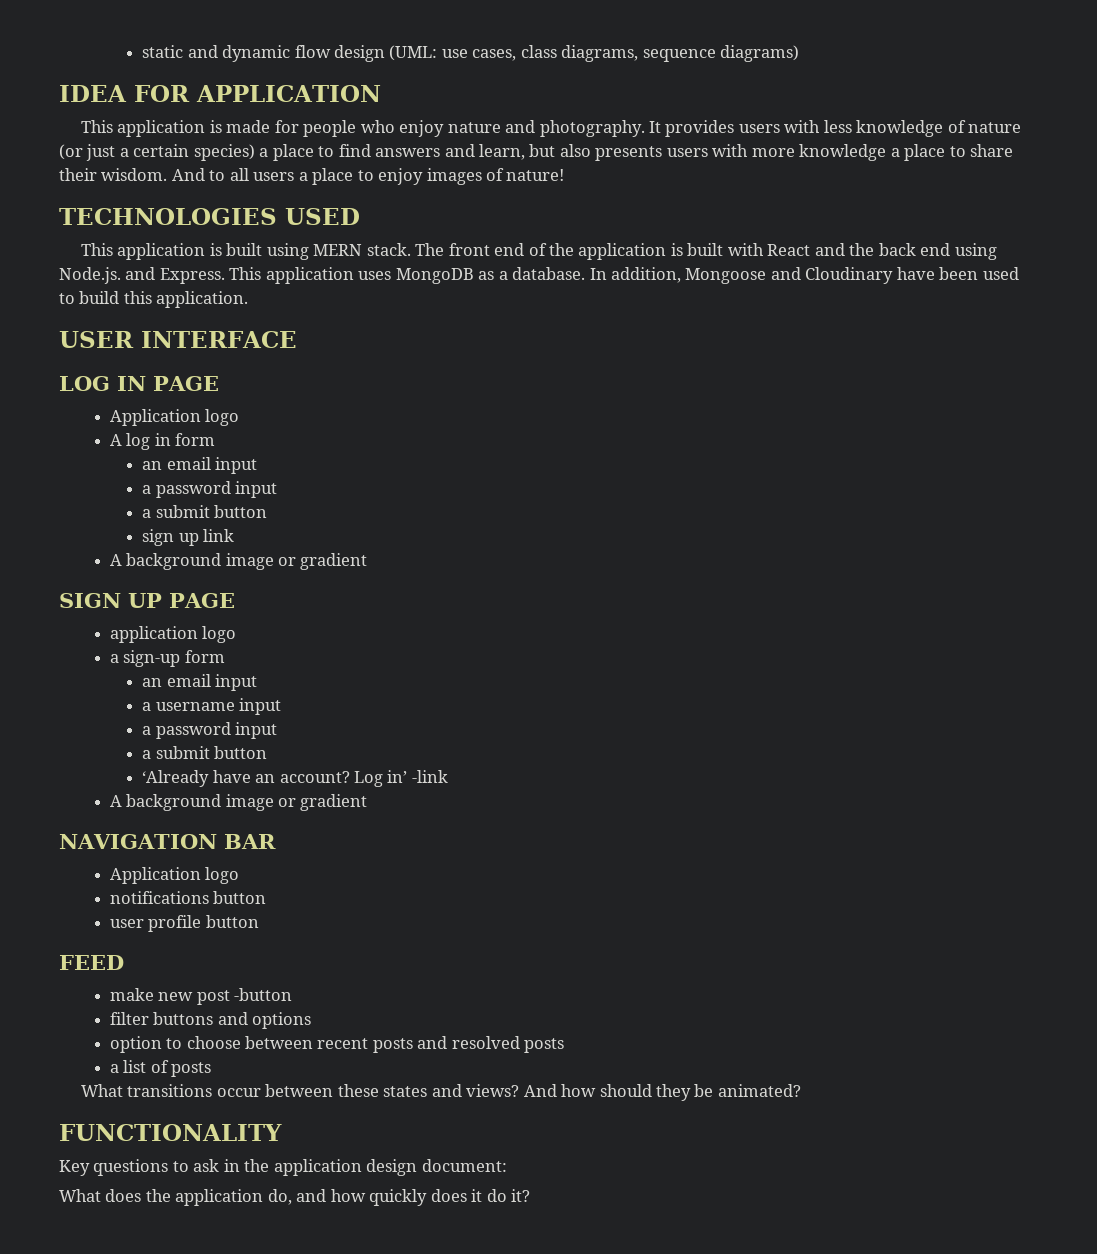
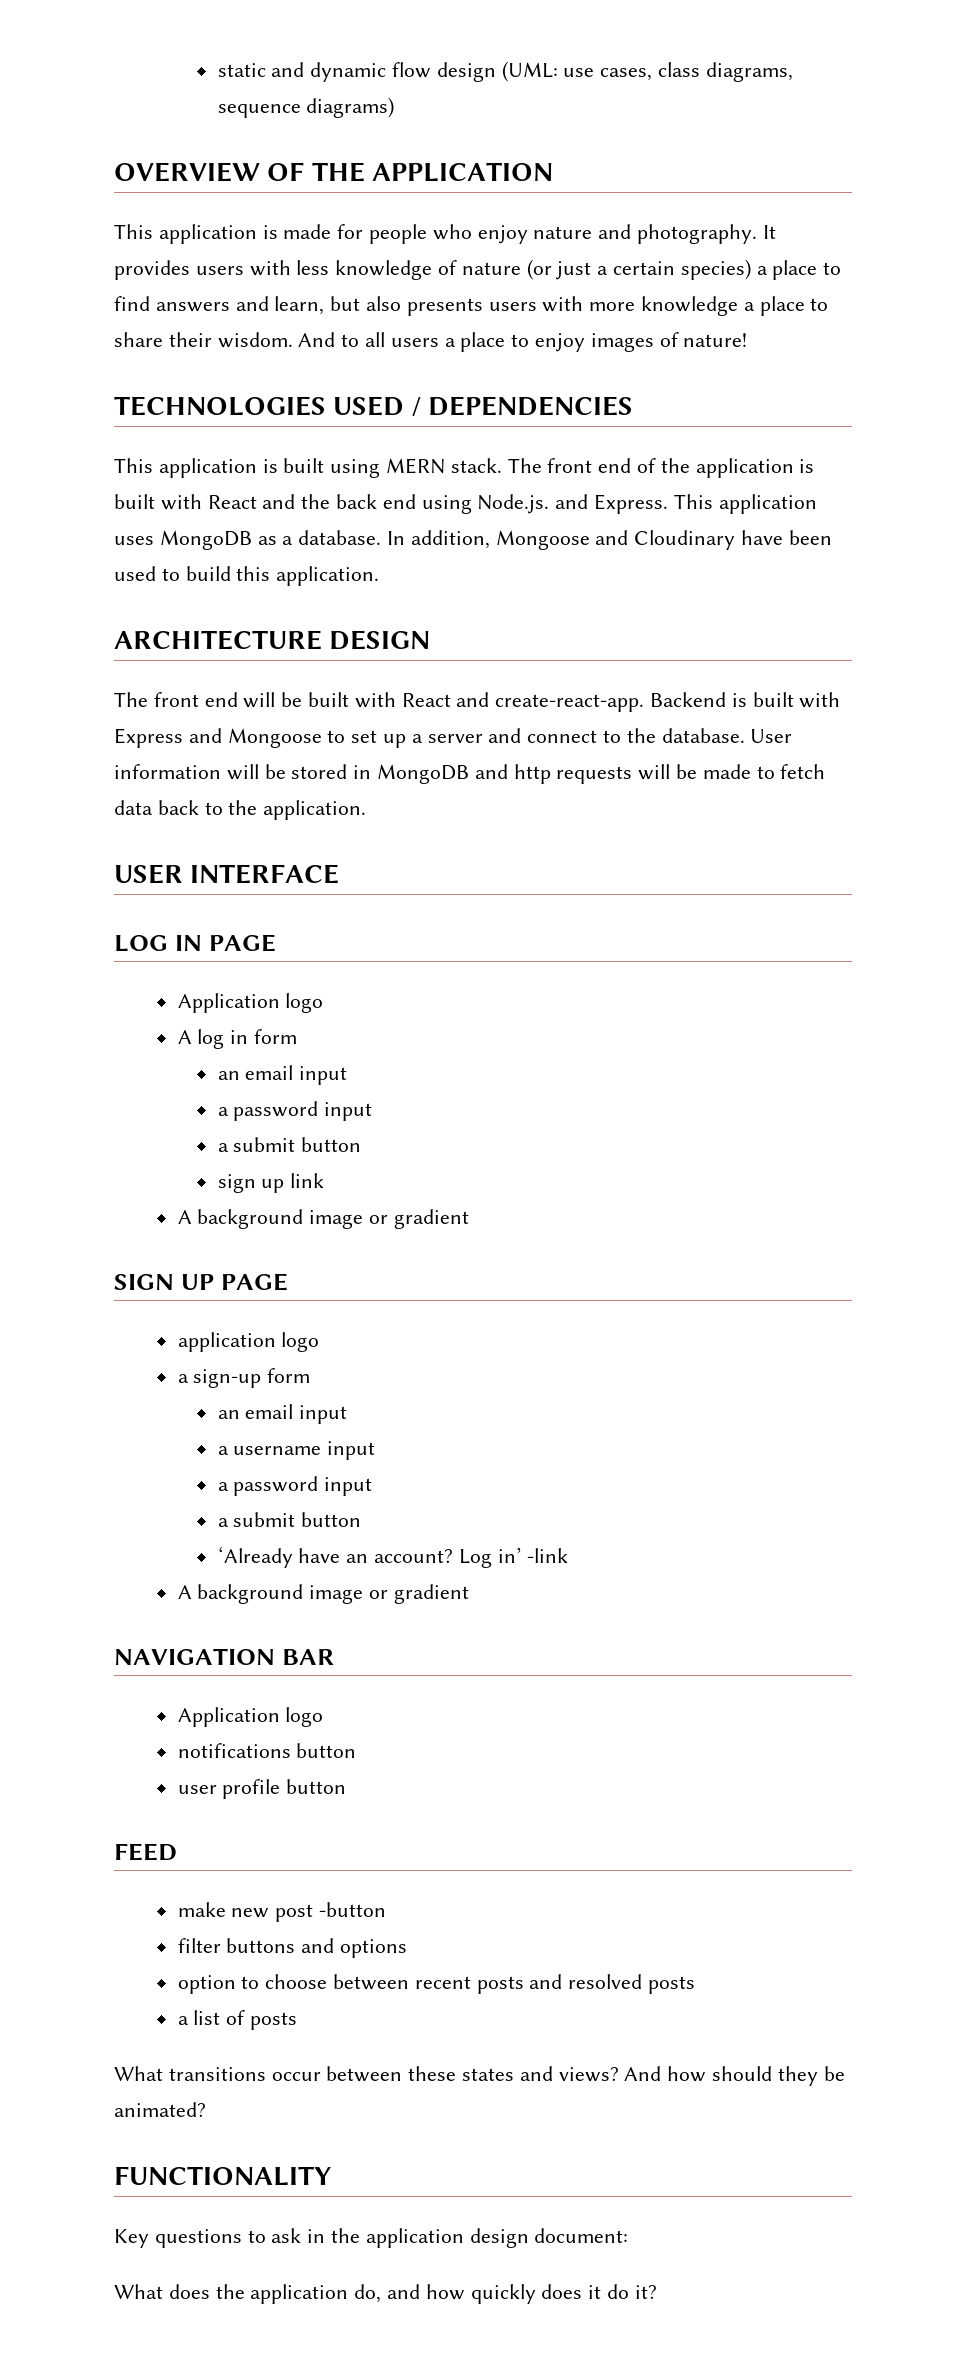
[59,85,190,102] IDEA FOR -> [114,162,365,182] OVERVIEW OF THE
(360, 216) none -> [411,396,633,417] / DEPENDENCIES
(249, 299) none -> [114,630,431,650] [114,692,841,712] [114,728,793,748] [114,764,826,784] [114,800,367,820] // ARCHITECTURE DESIGN // The front end will be built with React and create-react-app. Backend is built with Express and Mongoose to set up a server and connect to the database. User information will be stored in MongoDB and http requests will be made to fetch data back to the application.

